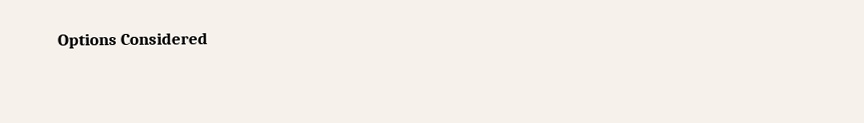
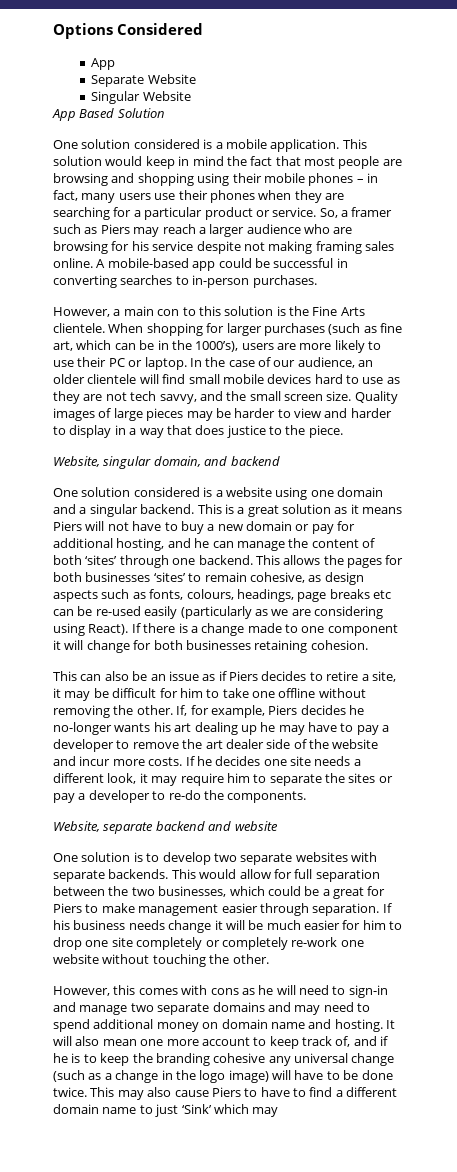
(209, 38) none -> [91,58,116,70] [91,74,196,87] [91,91,191,104] [52,108,165,121] [53,139,367,152] [53,156,402,169] [53,173,378,186] [53,190,344,203] [53,207,393,220] [53,224,353,237] [53,241,394,254] [53,258,348,271] [53,275,317,288] [53,306,365,317] [53,323,402,336] [53,340,382,353] [53,357,374,370] [53,374,400,384] [53,391,398,404] [53,408,392,421] [53,425,343,438] [53,456,280,469] [53,487,383,500] [53,504,403,517] [53,521,356,534] [53,538,375,551] [53,555,404,568] [53,572,364,585] [53,589,391,602] [53,606,383,619] [53,623,398,636] [53,640,368,653] [53,671,396,682] [53,688,366,701] [53,705,364,718] [53,722,390,735] [53,739,379,752] [53,756,361,766] [53,773,393,786] [53,790,307,803] [53,821,278,834] [53,852,377,865] [53,869,380,882] [53,886,386,899] [53,903,392,916] [53,920,403,933] [53,937,364,950] [53,954,269,967] [53,985,388,998] [53,1002,370,1015] [53,1019,395,1032] [53,1036,389,1049] [53,1053,395,1066] [53,1070,393,1083] [53,1087,398,1100] [53,1104,279,1117] // App // Separate Website // Singular Website // App Based Solution // One solution considered is a mobile application. This solution would keep in mind the fact that most people are browsing and shopping using their mobile phones – in fact, many users use their phones when they are searching for a particular product or service. So, a framer such as Piers may reach a larger audience who are browsing for his service despite not making framing sales online. A mobile-based app could be successful in converting searches to in-person purchases. // However, a main con to this solution is the Fine Arts clientele. When shopping for larger purchases (such as fine art, which can be in the 1000’s), users are more likely to use their PC or laptop. In the case of our audience, an older clientele will find small mobile devices hard to use as they are not tech savvy, and the small screen size. Quality images of large pieces may be harder to view and harder to display in a way that does justice to the piece. // Website, singular domain, and backend // One solution considered is a website using one domain and a singular backend. This is a great solution as it means Piers will not have to buy a new domain or pay for additional hosting, and he can manage the content of both ‘sites’ through one backend. This allows the pages for both businesses ‘sites’ to remain cohesive, as design aspects such as fonts, colours, headings, page breaks etc can be re-used easily (particularly as we are considering using React). If there is a change made to one component it will change for both businesses retaining cohesion. // This can also be an issue as if Piers decides to retire a site, it may be difficult for him to take one offline without removing the other. If, for example, Piers decides he no-longer wants his art dealing up he may have to pay a developer to remove the art dealer side of the website and incur more costs. If he decides one site needs a different look, it may require him to separate the sites or pay a developer to re-do the components. // Website, separate backend and website // One solution is to develop two separate websites with separate backends. This would allow for full separation between the two businesses, which could be a great for Piers to make management easier through separation. If his business needs change it will be much easier for him to drop one site completely or completely re-work one website without touching the other. // However, this comes with cons as he will need to sign-in and manage two separate domains and may need to spend additional money on domain name and hosting. It will also mean one more account to keep track of, and if he is to keep the branding cohesive any universal change (such as a change in the logo image) will have to be done twice. This may also cause Piers to have to find a different domain name to just ‘Sink’ which may

